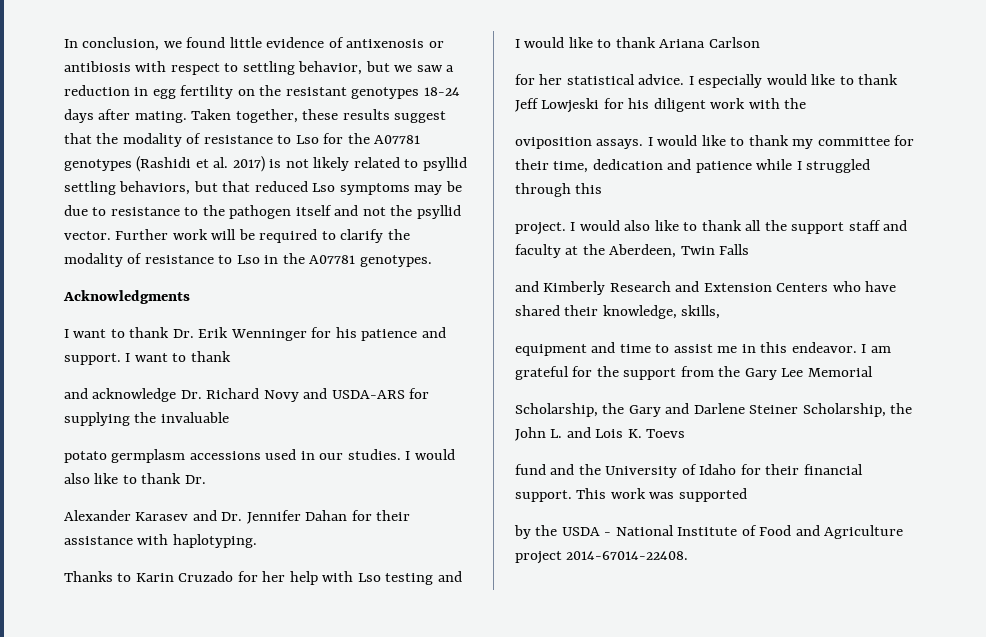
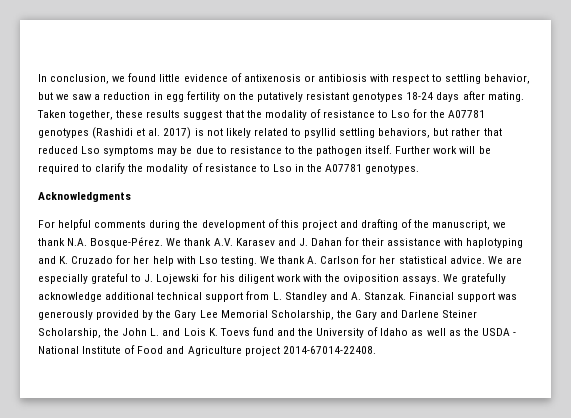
(282, 90) none -> [257,92,304,102] putatively
(218, 186) none -> [451,128,481,136] rather
[295,205,461,219] [64,231,111,240] itself and not the psyllid vector. -> [365,145,393,154] itself.
[64,327,446,341] [64,351,231,365] [64,388,430,402] [64,412,229,426] [64,449,455,463] [64,473,206,484] [64,510,301,524] I want to thank Dr. Erik Wenninger for his patience and support. I want to thank // and acknowledge Dr. Richard Novy and USDA-ARS for supplying the invaluable // potato germplasm accessions used in our studies. I would also like to thank Dr. // Alexander Karasev and Dr. Jennifer -> [38,219,507,230] [38,237,308,248] For helpful comments during the development of this project and drafting of the manuscript, we thank N.A. Bosque-Pérez. We thank A.V. Karasev and J.
[172,534,257,548] [64,571,174,582] haplotyping. // Thanks to Karin -> [466,238,524,248] [38,256,69,264] haplotyping and K.
[385,571,462,585] [515,37,706,48] testing and I would like to thank Ariana -> [220,256,318,266] testing. We thank A.
(760, 42) // -> (360, 260) none
[688,74,899,88] [515,98,600,113] I especially would like to thank Jeff Lowjeski -> [487,256,522,264] [38,273,200,284] We are especially grateful to J. Lojewski
(807, 103) // -> (341, 278) none
[647,135,915,149] [515,159,871,173] [515,183,603,197] [515,220,908,235] [515,244,750,258] [515,281,897,295] [515,305,721,319] [515,342,891,356] [515,366,714,380] I would like to thank my committee for their time, dedication and patience while I struggled through this // project. I would also like to thank all the support staff and faculty at the Aberdeen, Twin Falls // and Kimberly Research and Extension Centers who have shared their knowledge, skills, // equipment and time to assist me in this endeavor. I am grateful for the support from -> [443,273,507,284] [38,291,518,302] [38,310,154,320] We gratefully acknowledge additional technical support from L. Standley and A. Stanzak. Financial support was generously provided by
(873, 371) // -> (268, 314) none
(686, 433) // -> (250, 332) none
[740,464,863,475] [515,488,747,502] [514,525,531,539] for their financial support. This work was supported // by -> [411,328,461,336] as well as

